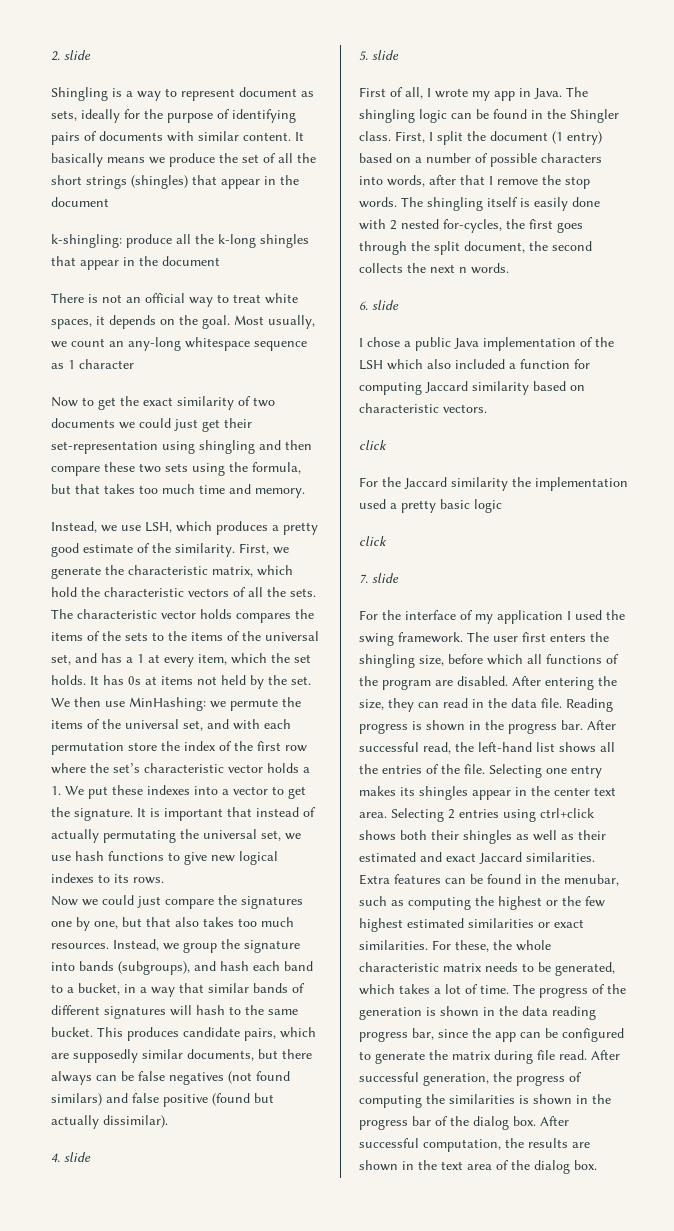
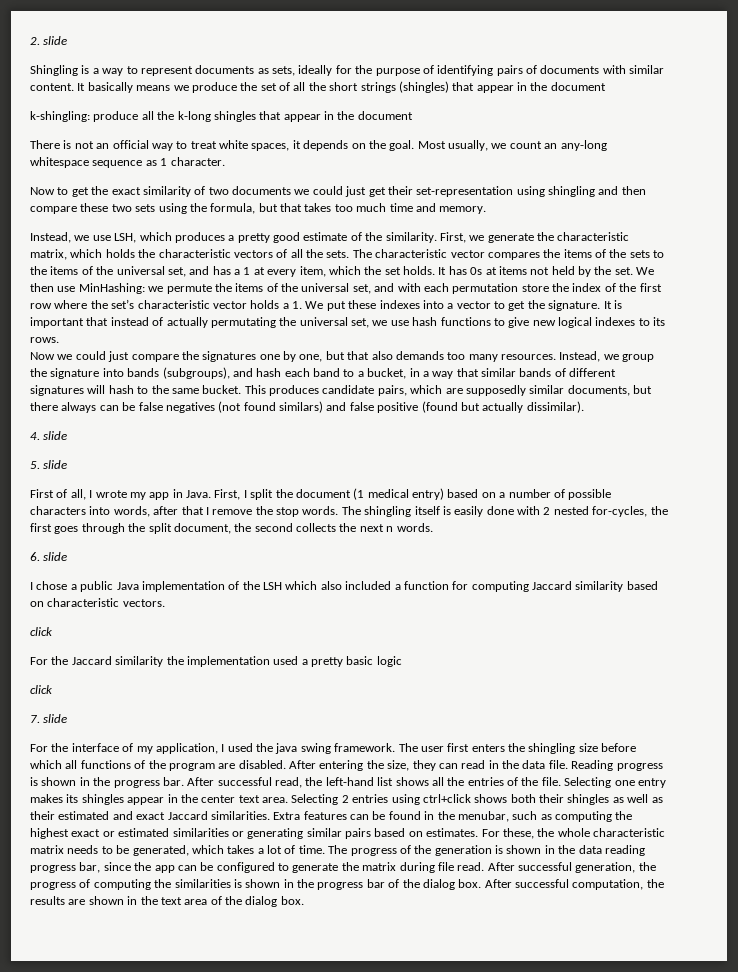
[239,87,297,97] document -> [195,65,255,74] documents
[79,359,134,369] character -> [170,157,225,166] character.
[51,587,77,597] hold -> [105,249,135,258] holds
[200,609,232,619] holds -> (485, 254) none
[203,917,294,927] takes too much -> [395,351,498,362] demands too many
[566,87,588,97] [359,109,619,123] [359,131,391,141] The shingling logic can be found in the Shingler class. -> (211, 494) none
(563, 137) none -> [367,489,409,498] medical
[497,610,563,624] application -> [155,743,218,754] application,
(625, 615) none -> [275,743,298,754] java
[419,655,444,666] size, -> [578,743,598,752] size
[546,896,605,907] [359,918,584,932] [359,940,428,950] or the few highest estimated similarities or exact similarities. -> [71,828,479,839] exact or estimated similarities or generating similar pairs based on estimates.

